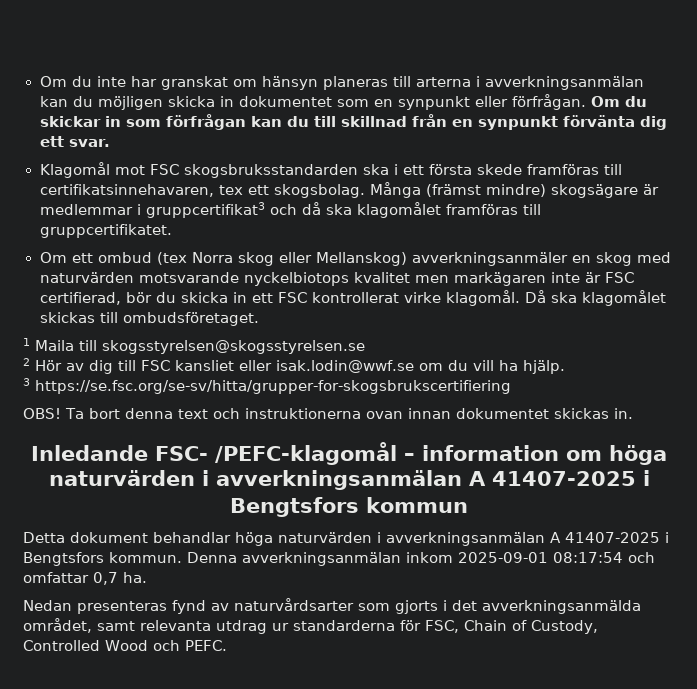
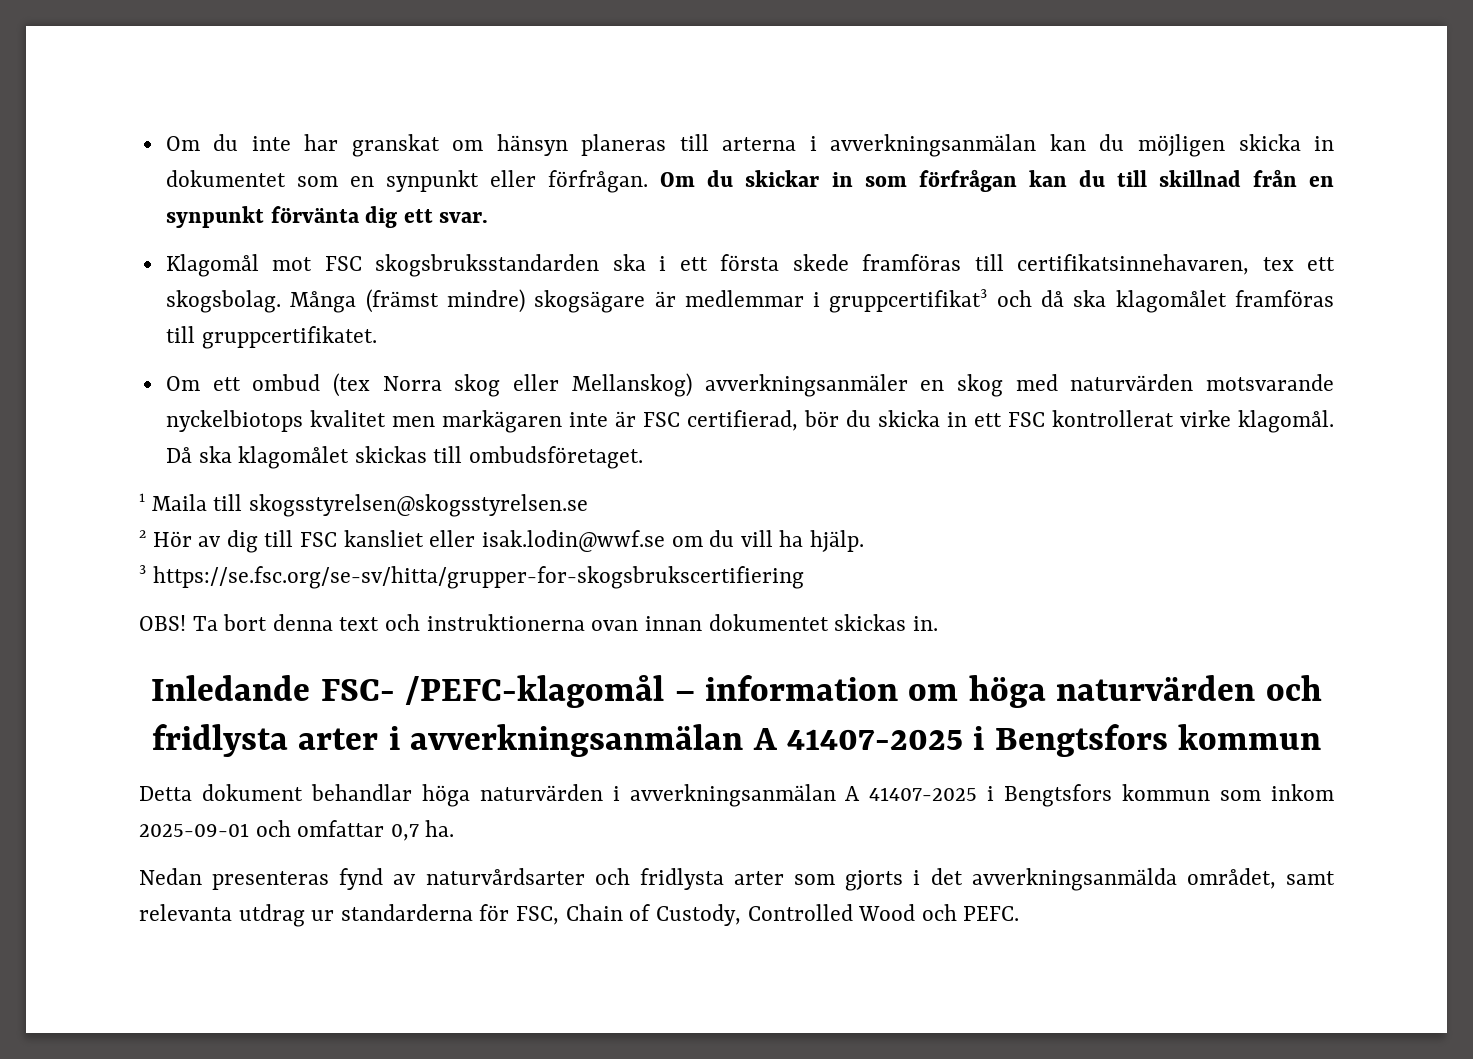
(195, 478) none -> [1265,675,1322,701] [151,724,379,757] och fridlysta arter
[109,552,401,566] kommun. Denna avverkningsanmälan -> [1122,784,1262,801] kommun som
[553,552,623,563] 08:17:54 -> (249, 830) none
(354, 604) none -> [594,868,784,890] och fridlysta arter

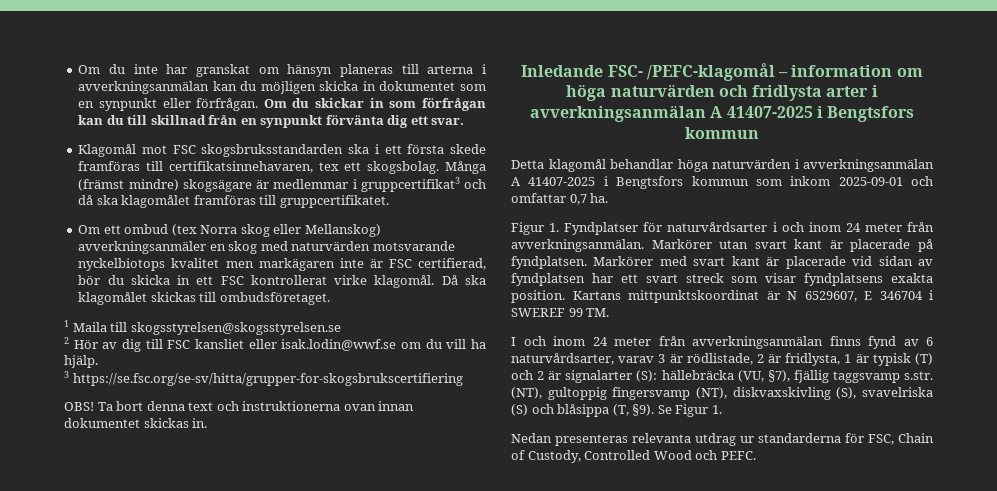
[201,784,303,801] dokument -> [548,159,606,172] klagomål
[139,868,1335,891] Nedan presenteras fynd av naturvårdsarter och fridlysta arter som gjorts i det avverkningsanmälda området, samt -> [511,222,935,235] [511,239,933,252] [511,256,934,269] [511,273,933,286] [511,290,933,303] [511,308,610,317] [511,336,933,349] [511,353,933,366] [511,370,933,383] [511,387,933,400] [511,404,722,417] [511,433,628,446] Figur 1. Fyndplatser för naturvårdsarter i och inom 24 meter från avverkningsanmälan. Markörer utan svart kant är placerade på fyndplatsen. Markörer med svart kant är placerade vid sidan av fyndplatsen har ett svart streck som visar fyndplatsens exakta position. Kartans mittpunktskoordinat är N 6529607, E 346704 i SWEREF 99 TM. // I och inom 24 meter från avverkningsanmälan finns fynd av 6 naturvårdsarter, varav 3 är rödlistade, 2 är fridlysta, 1 är typisk (T) och 2 är signalarter (S): hällebräcka (VU, §7), fjällig taggsvamp s.str. (NT), gultoppig fingersvamp (NT), diskvaxskivling (S), svavelriska (S) och blåsippa (T, §9). Se Figur 1. // Nedan presenteras

